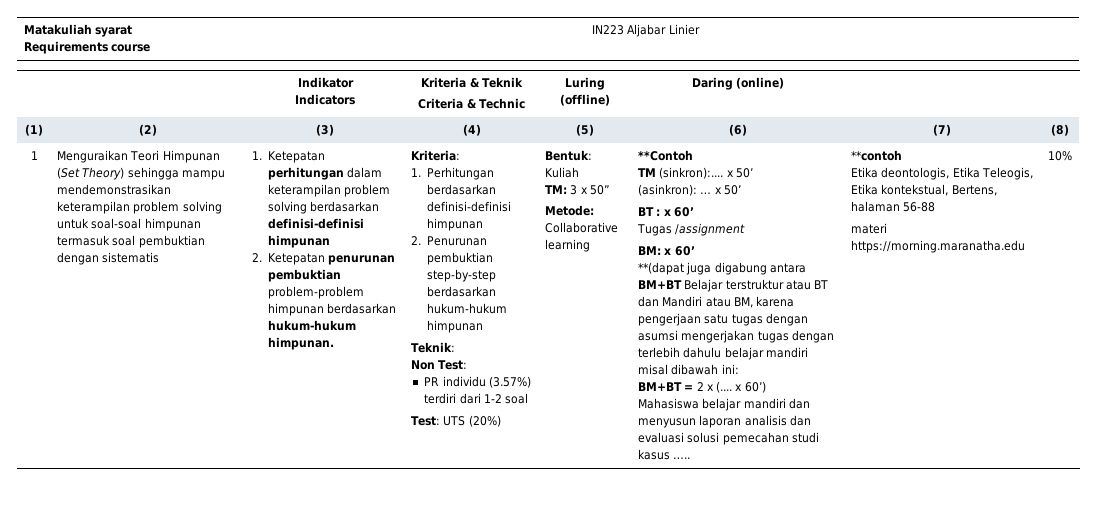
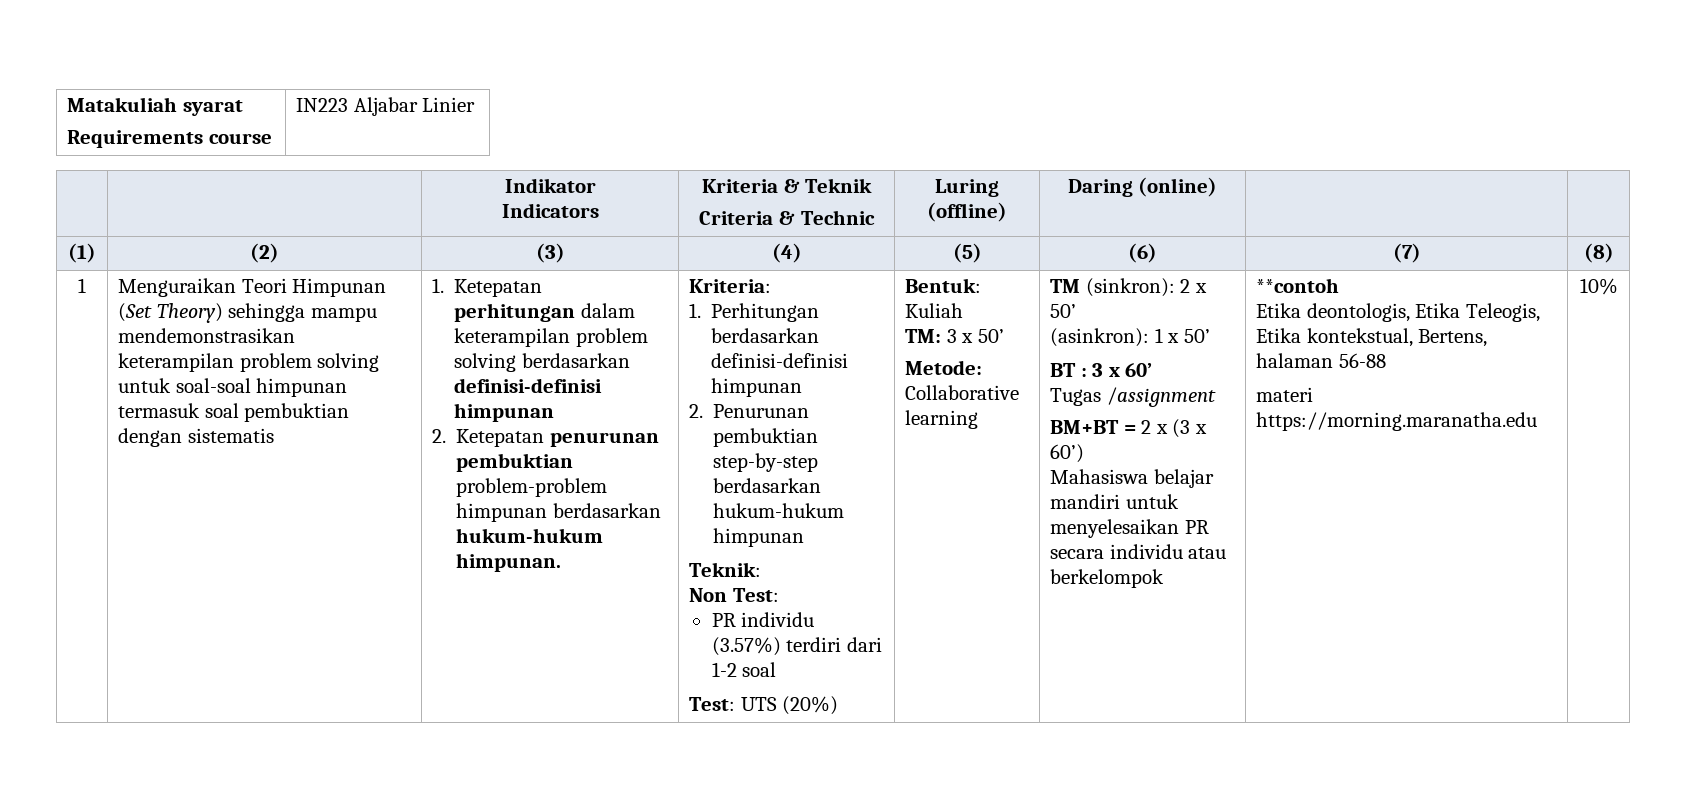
[589,185,610,195] 50” -> [977,329,1004,343] 50’
[638,150,694,161] [638,167,724,179] **Contoh // TM (sinkron):.... -> [1050,278,1191,297] TM (sinkron): 2
[700,192,712,194] … -> [1154,328,1163,343] 1
(661, 212) none -> [1092,363,1104,377] 3
[638,246,695,256] [638,262,806,275] [638,279,829,292] [638,296,795,308] [638,313,808,326] [638,330,834,343] [638,347,808,360] [638,364,739,375] // BM: x 60’ // **(dapat juga digabung antara BM+BT Belajar terstruktur atau BT dan Mandiri atau BM, karena pengerjaan satu tugas dengan asumsi mengerjakan tugas dengan terlebih dahulu belajar mandiri misal dibawah ini: -> (1216, 397) none
[716,381,733,393] (.... -> [1172,419,1191,438] (3
[788,398,810,409] [638,415,811,428] [638,432,819,445] [638,449,691,460] dan menyusun laporan analisis dan evaluasi solusi pemecahan studi kasus ….. -> [1125,494,1179,509] [1050,519,1209,538] [1050,544,1227,559] [1050,569,1165,588] untuk menyelesaikan PR secara individu atau berkelompok

